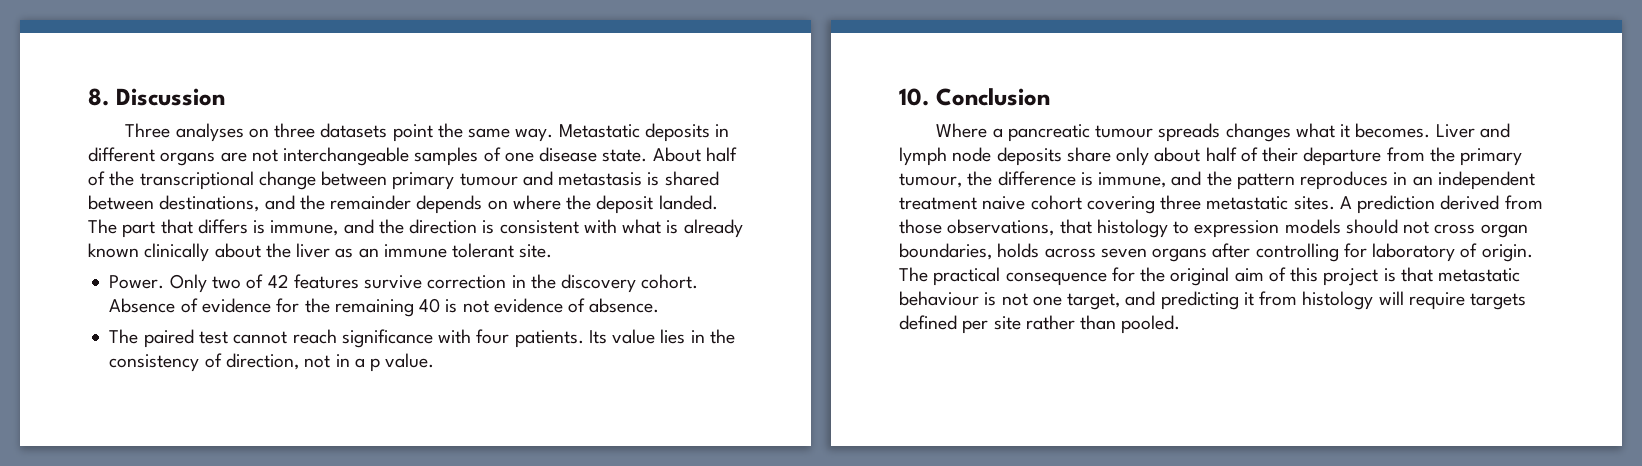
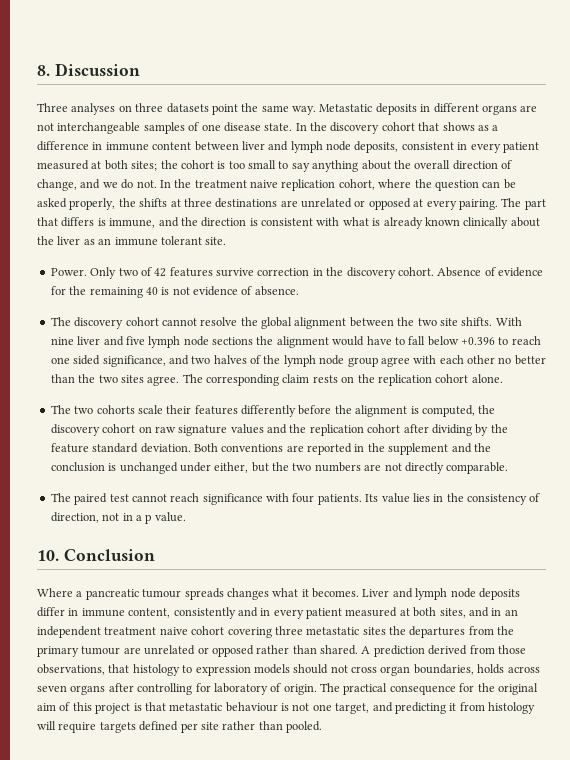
[652,147,737,162] [88,171,719,190] [88,195,718,214] About half of the transcriptional change between primary tumour and metastasis is shared between destinations, and the remainder depends on where the deposit landed. -> [295,122,499,134] [37,141,539,153] [37,160,512,172] [37,179,516,191] [37,198,498,210] In the discovery cohort that shows as a difference in immune content between liver and lymph node deposits, consistent in every patient measured at both sites; the cohort is too small to say anything about the overall direction of change, and we do not. In the treatment naive replication cohort, where the question can be asked properly, the shifts at three destinations are unrelated or opposed at every pairing.
(660, 305) none -> [50,317,522,329] [50,336,541,348] [50,355,546,367] [50,374,503,386] [50,405,496,417] [50,424,508,436] [50,443,491,455] [50,462,509,474] // The discovery cohort cannot resolve the global alignment between the two site shifts. With nine liver and five lymph node sections the alignment would have to fall below +0.396 to reach one sided significance, and two halves of the lymph node group agree with each other no better than the two sites agree. The corresponding claim rests on the replication cohort alone. // The two cohorts scale their features differently before the alignment is computed, the discovery cohort on raw signature values and the replication cohort after dividing by the feature standard deviation. Both conventions are reported in the supplement and the conclusion is unchanged under either, but the two numbers are not directly comparable.
[1066,147,1523,166] [899,171,1389,190] share only about half of their departure from the primary tumour, the difference is immune, and the pattern reproduces -> [37,607,489,619] differ in immune content, consistently and in every patient measured at both sites, and
[1293,196,1335,210] sites. -> [362,626,515,638] [37,645,358,657] sites the departures from the primary tumour are unrelated or opposed rather than shared.

